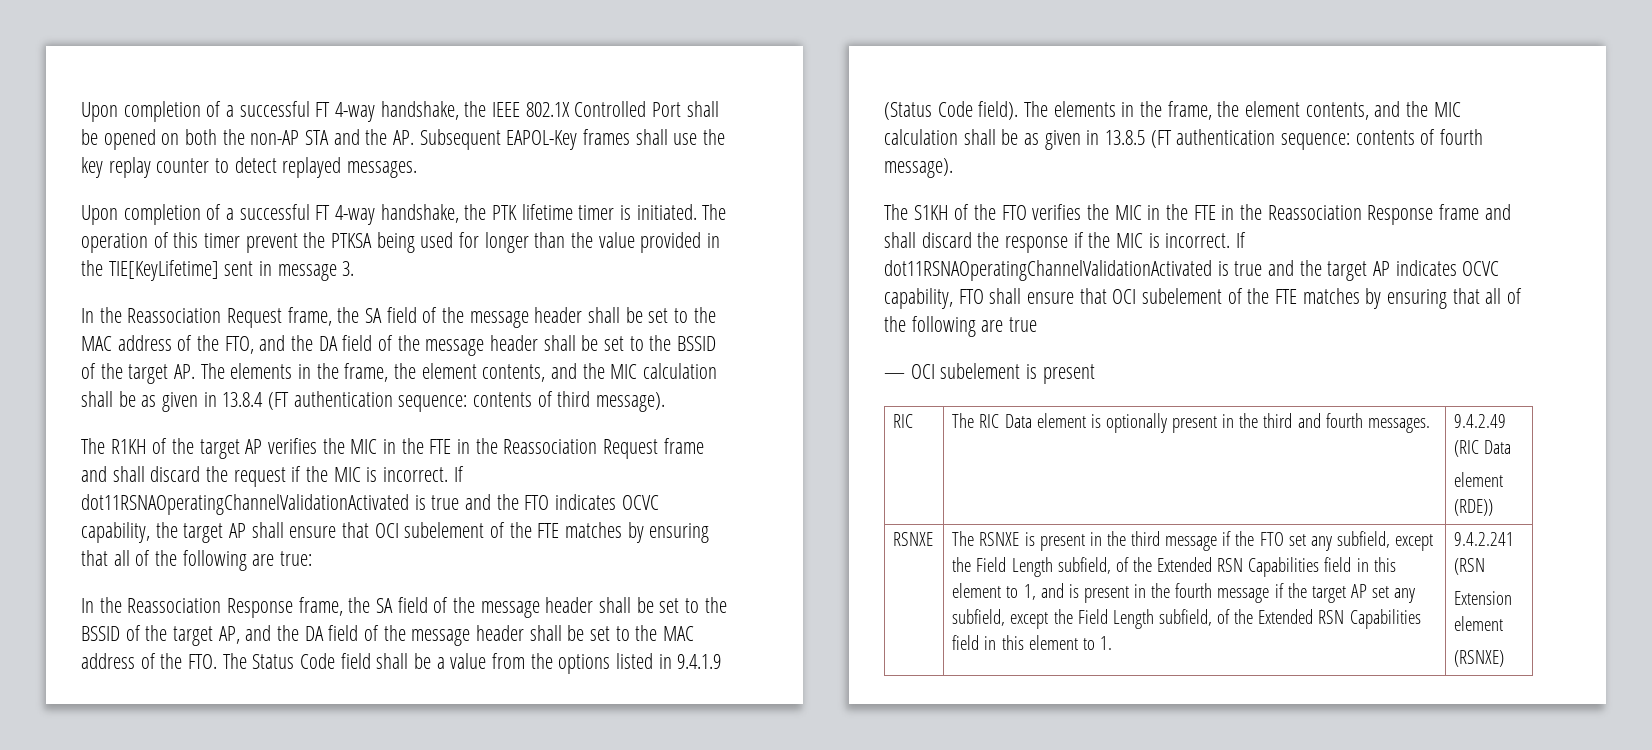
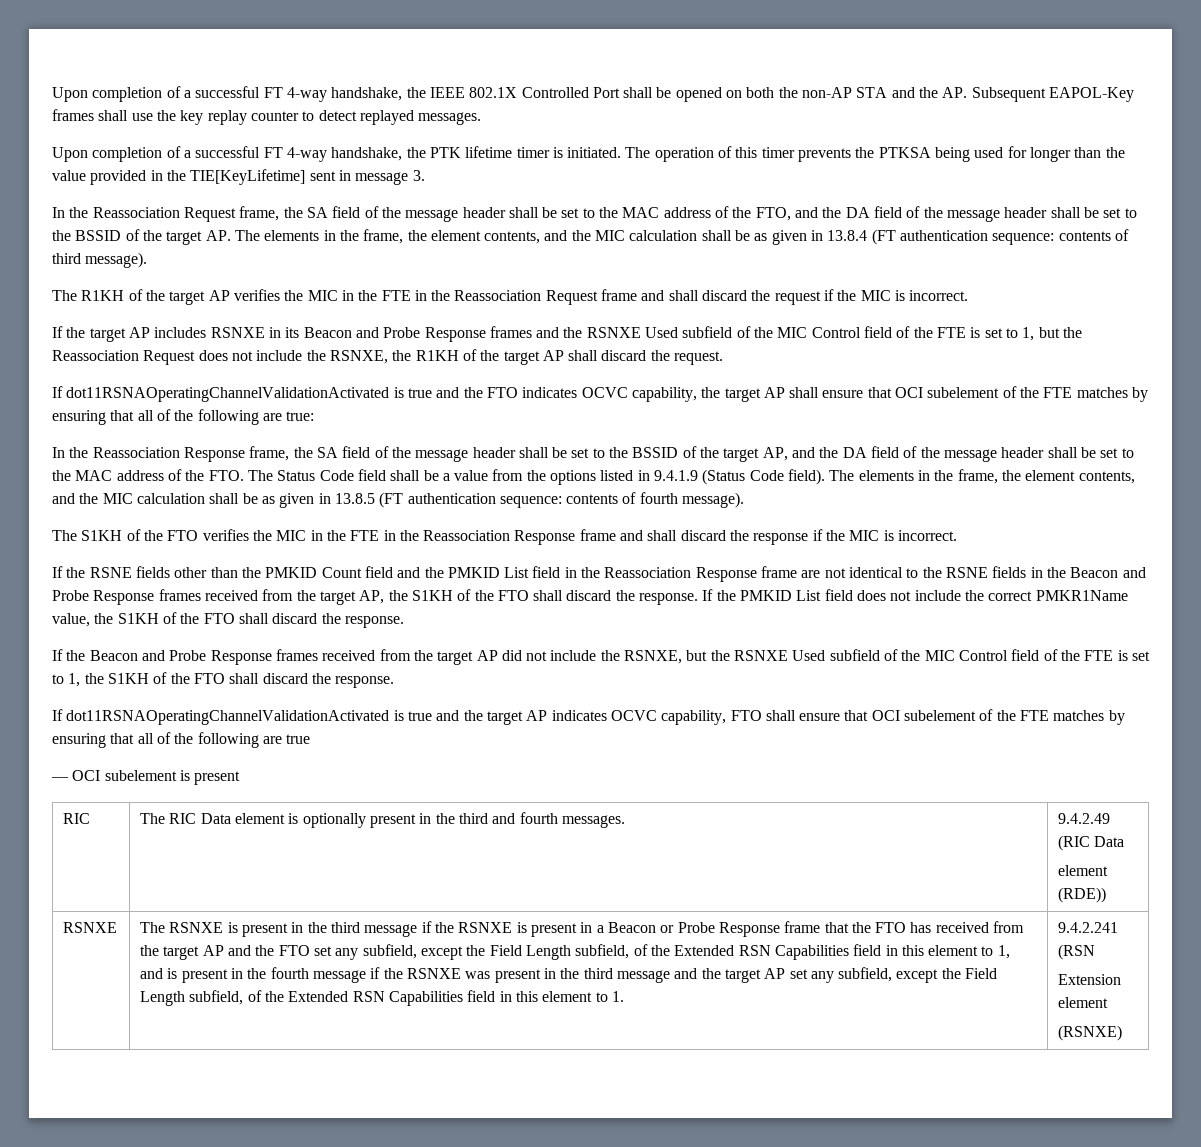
[245,233,298,253] prevent -> [798,148,852,162] prevents
(449, 474) none -> [52,326,1082,342] [52,349,724,365] // If the target AP includes RSNXE in its Beacon and Probe Response frames and the RSNXE Used subfield of the MIC Control field of the FTE is set to 1, but the Reassociation Request does not include the RSNXE, the R1KH of the target AP shall discard the request. //
(1231, 240) none -> [52,566,1146,582] [52,589,1128,605] [52,612,404,628] [52,649,1150,665] [52,672,395,688] // If the RSNE fields other than the PMKID Count field and the PMKID List field in the Reassociation Response frame are not identical to the RSNE fields in the Beacon and Probe Response frames received from the target AP, the S1KH of the FTO shall discard the response. If the PMKID List field does not include the correct PMKR1Name value, the S1KH of the FTO shall discard the response. // If the Beacon and Probe Response frames received from the target AP did not include the RSNXE, but the RSNXE Used subfield of the MIC Control field of the FTE is set to 1, the S1KH of the FTO shall discard the response. //
(1255, 538) none -> [458,921,1025,937] [140,945,275,960] RSNXE is present in a Beacon or Probe Response frame that the FTO has received from the target AP and the
(1307, 590) none -> [406,968,721,983] RSNXE was present in the third message and the

